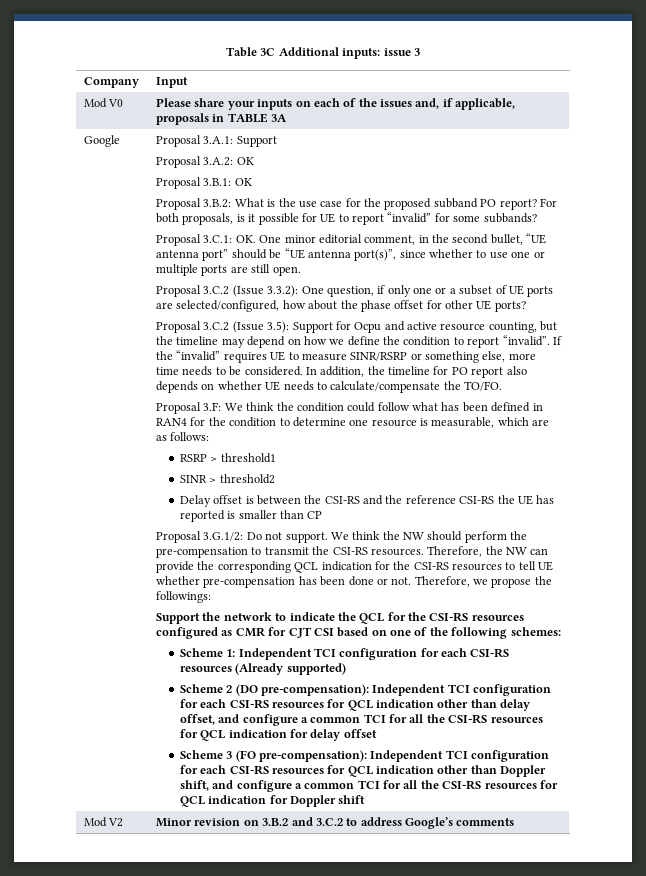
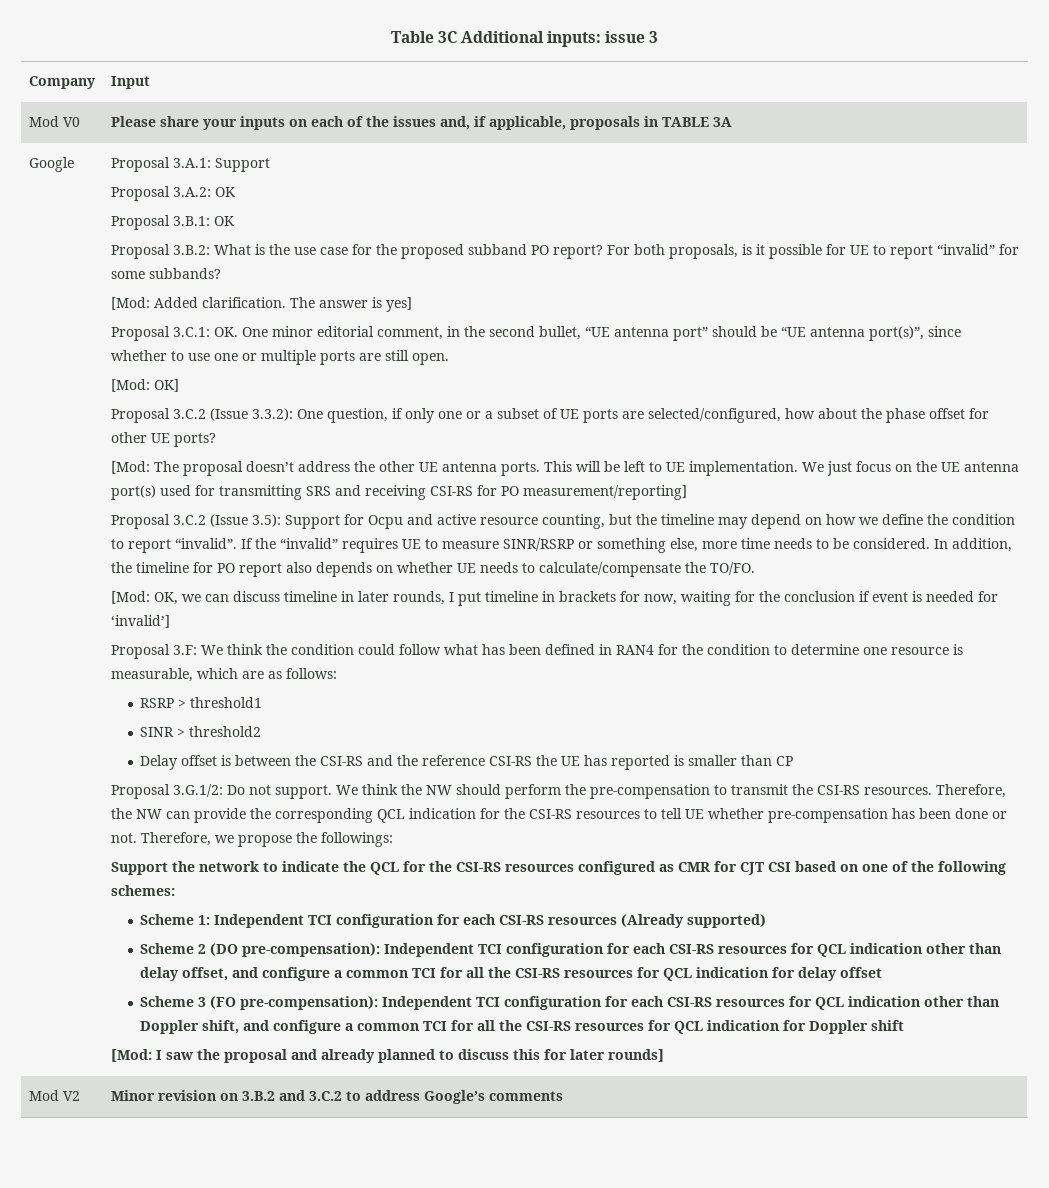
(537, 218) none -> [110,297,412,312] // [Mod: Added clarification. The answer is yes]
(301, 271) none -> [110,379,179,392] // [Mod: OK]
(526, 306) none -> [110,461,1019,476] [110,485,687,500] // [Mod: The proposal doesn’t address the other UE antenna ports. This will be left to UE implementation. We just focus on the UE antenna port(s) used for transmitting SRS and receiving CSI-RS for PO measurement/reporting]
(503, 386) none -> [110,591,998,606] [110,615,170,628] // [Mod: OK, we can discuss timeline in later rounds, I put timeline in brackets for now, waiting for the conclusion if event is needed for ‘invalid’]
(366, 799) none -> [110,1049,664,1063] // [Mod: I saw the proposal and already planned to discuss this for later rounds]

